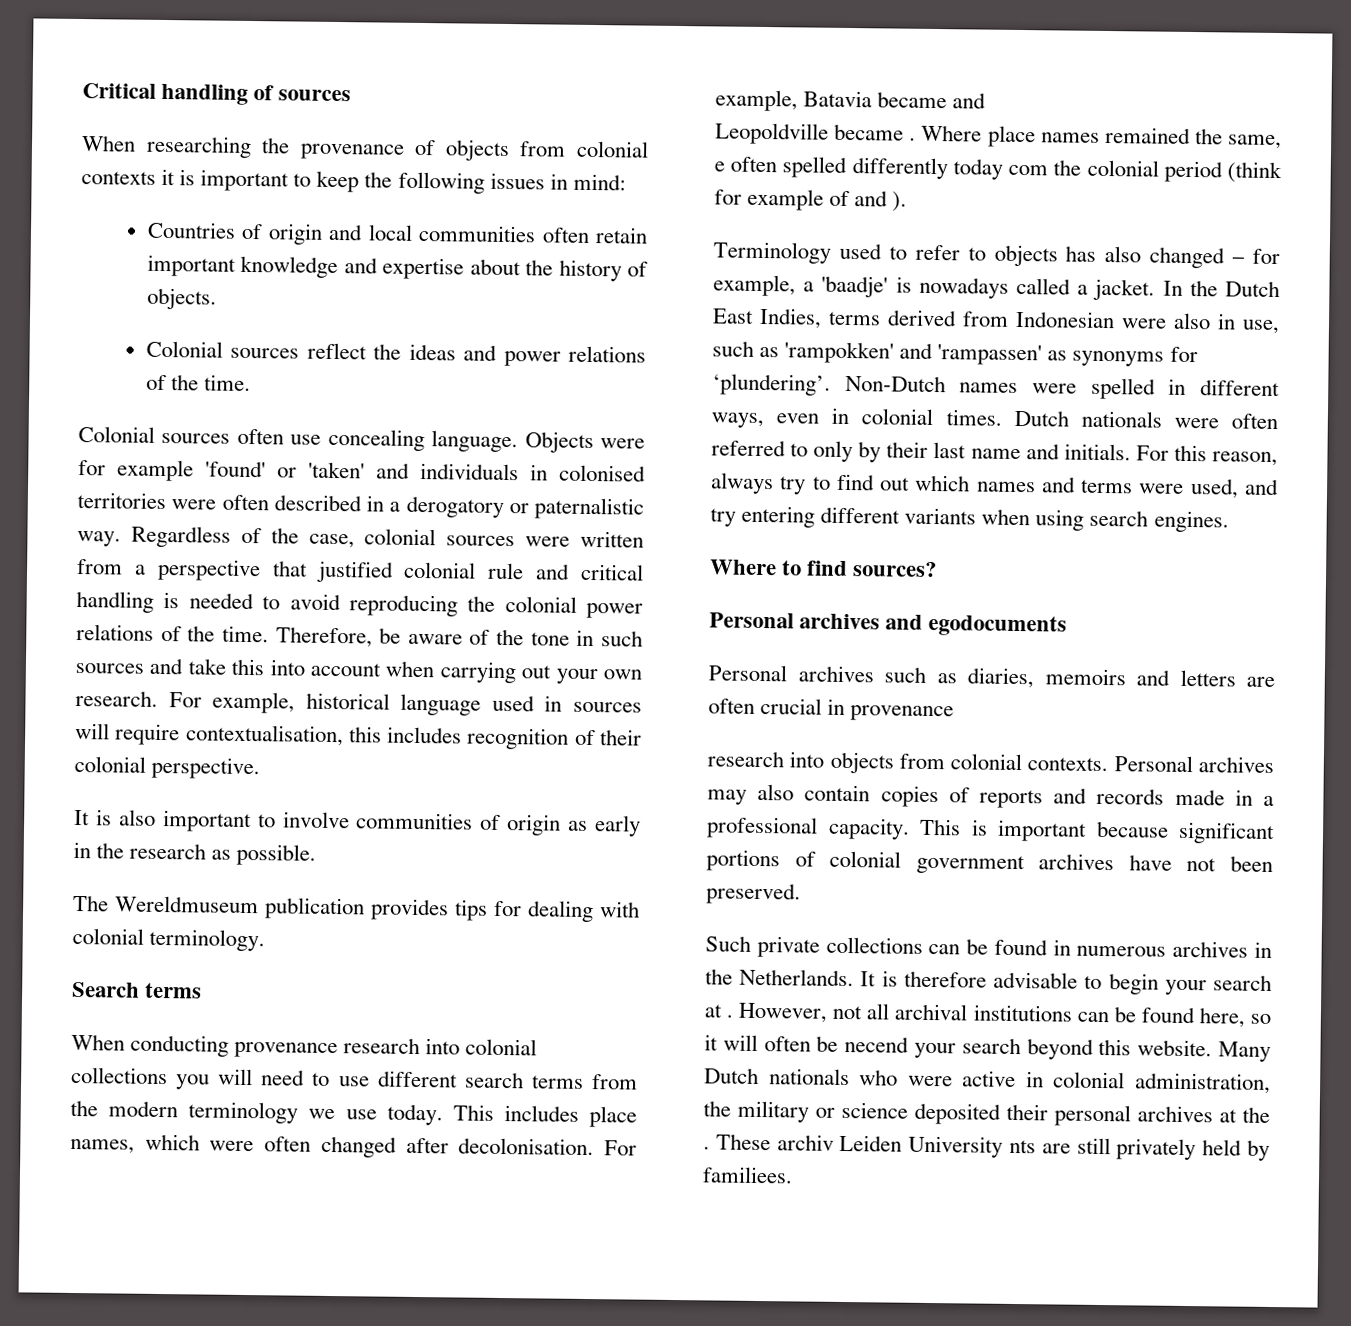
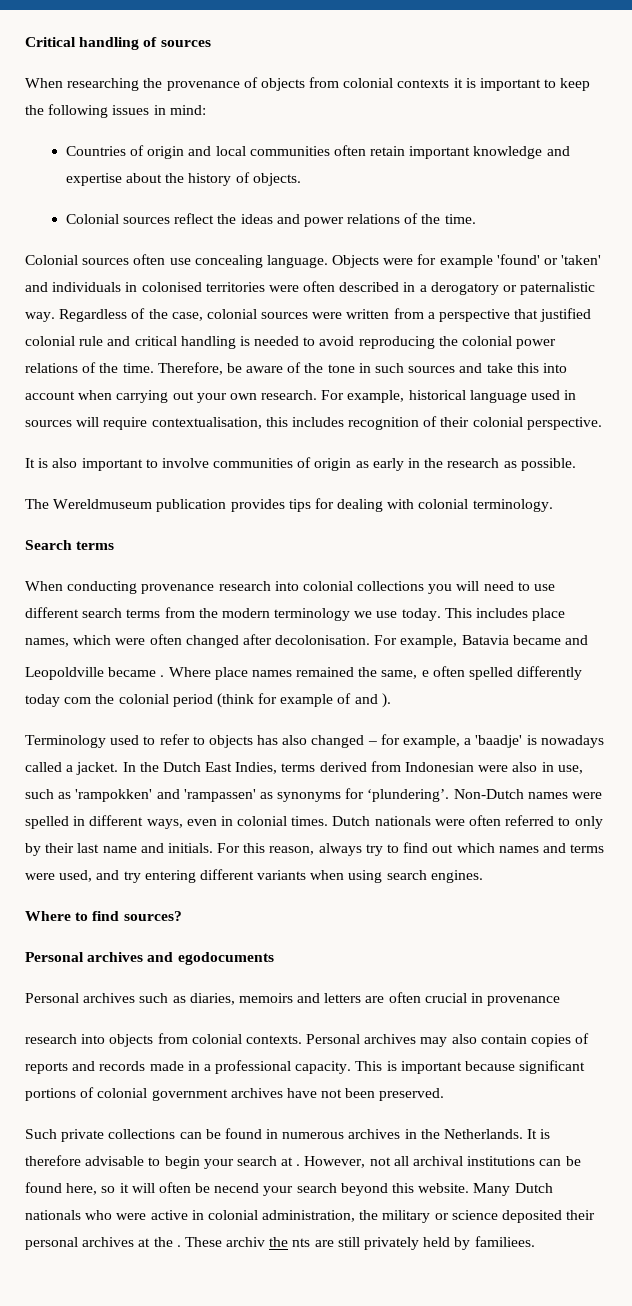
[839,1134,1004,1158] Leiden University -> [269,1237,289,1247] the

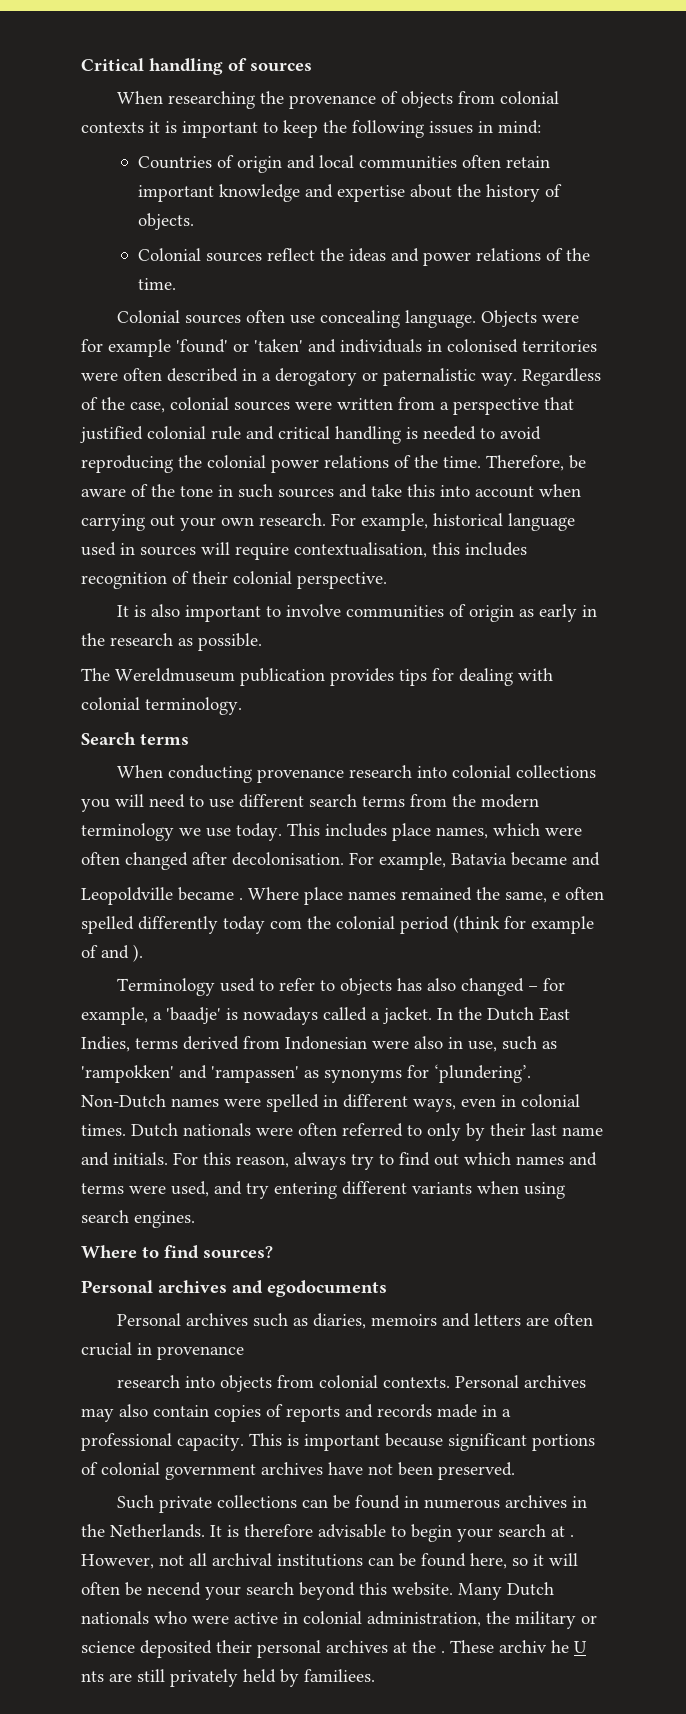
[269,1237,289,1247] the -> [551,1640,587,1653] he U

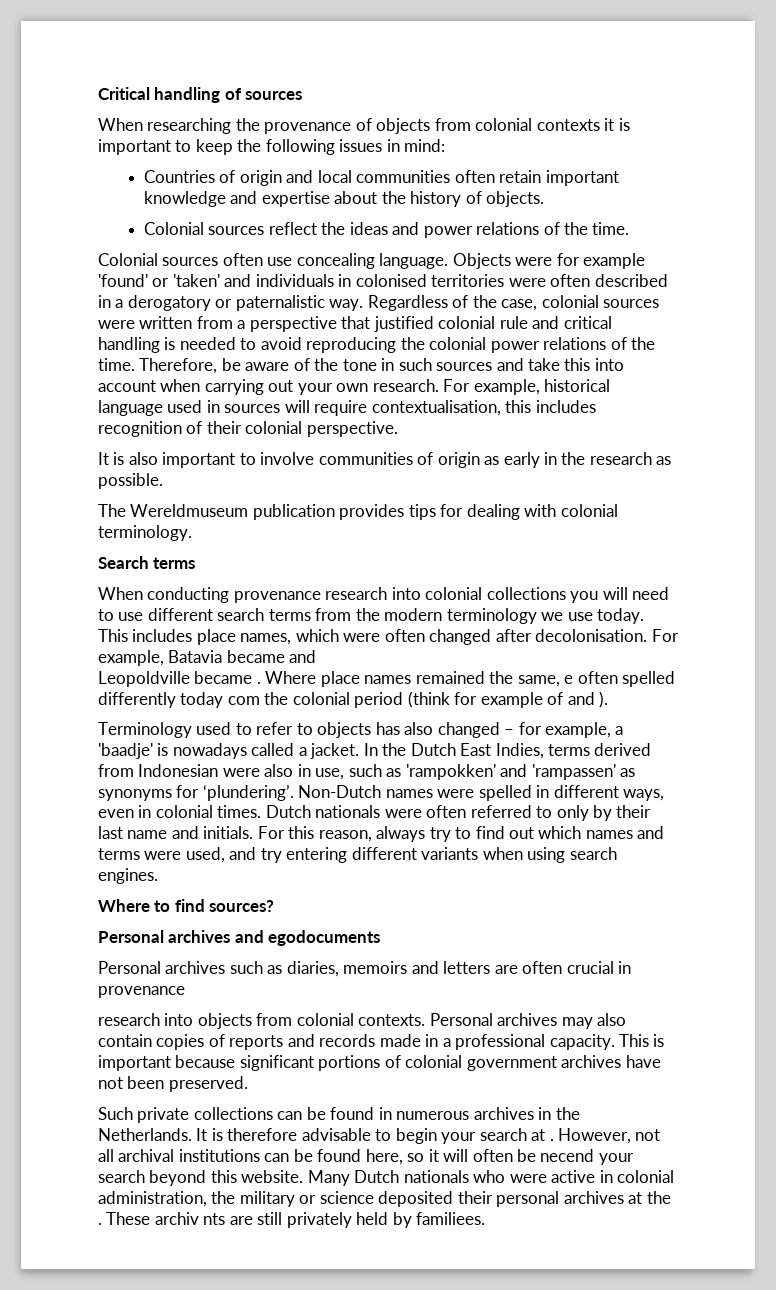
[551,1640,587,1653] he U -> (199, 1218) none

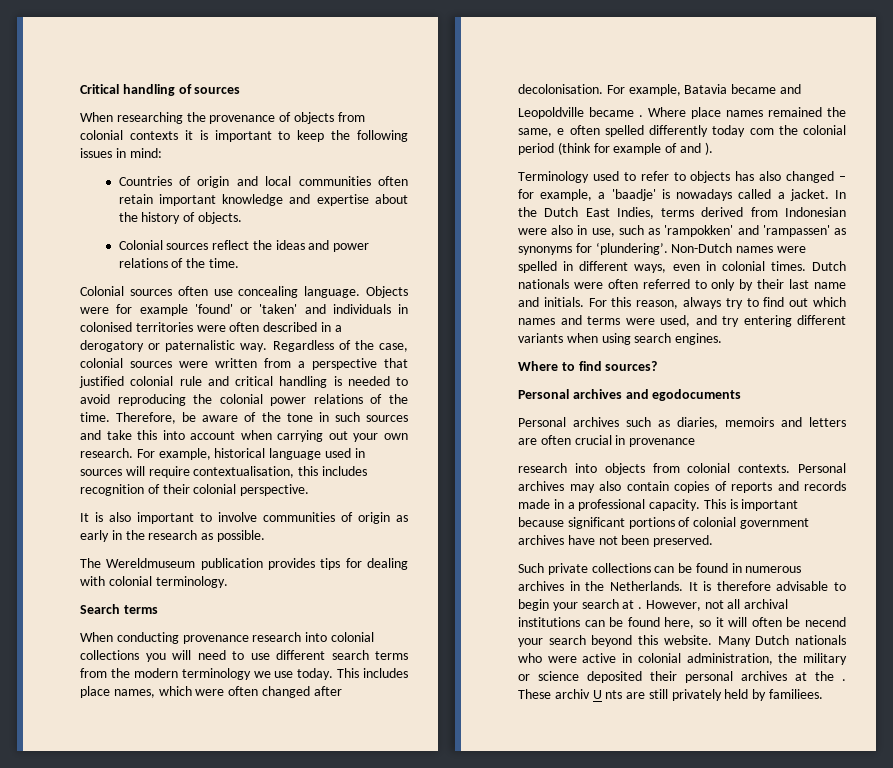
(199, 1218) none -> [592,690,602,699] U

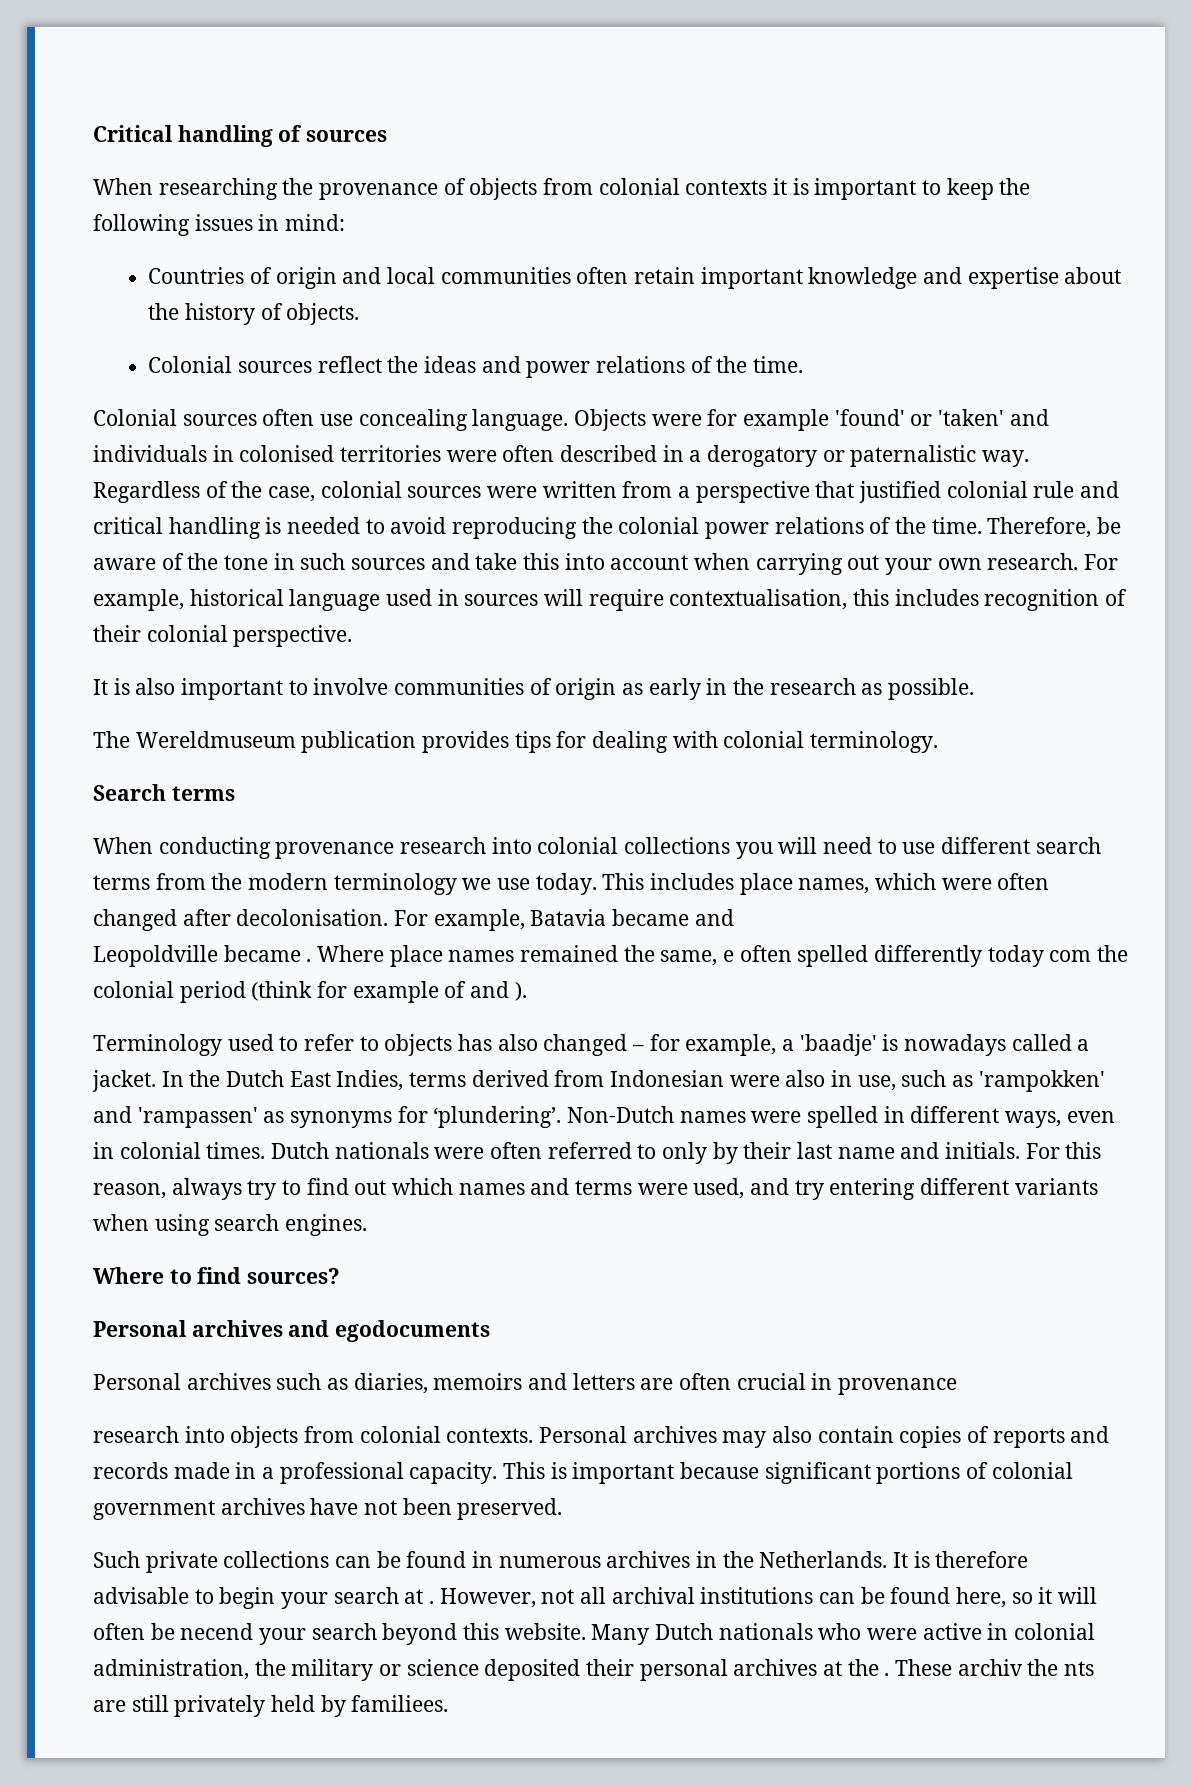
[592,690,602,699] U -> [1027,1659,1059,1676] the

